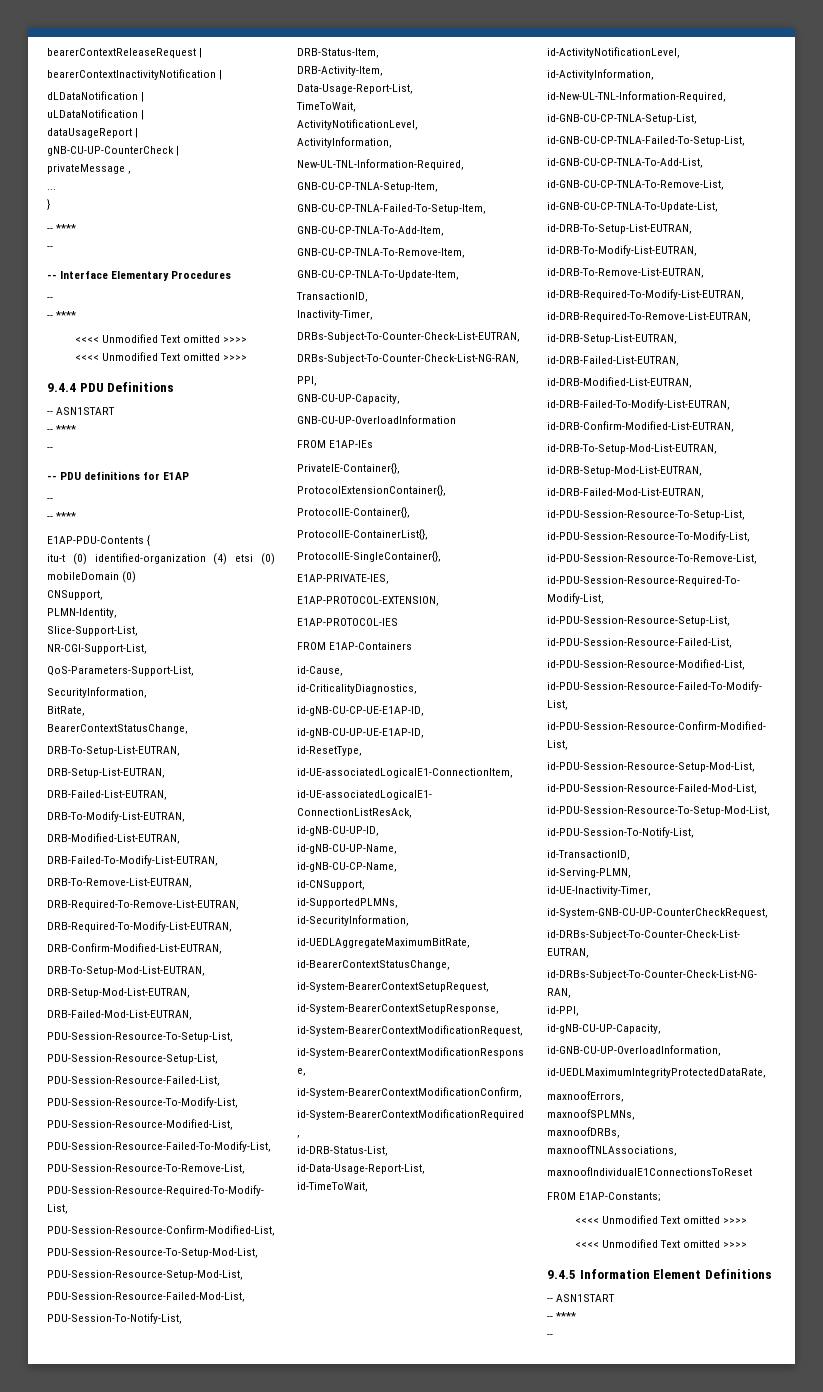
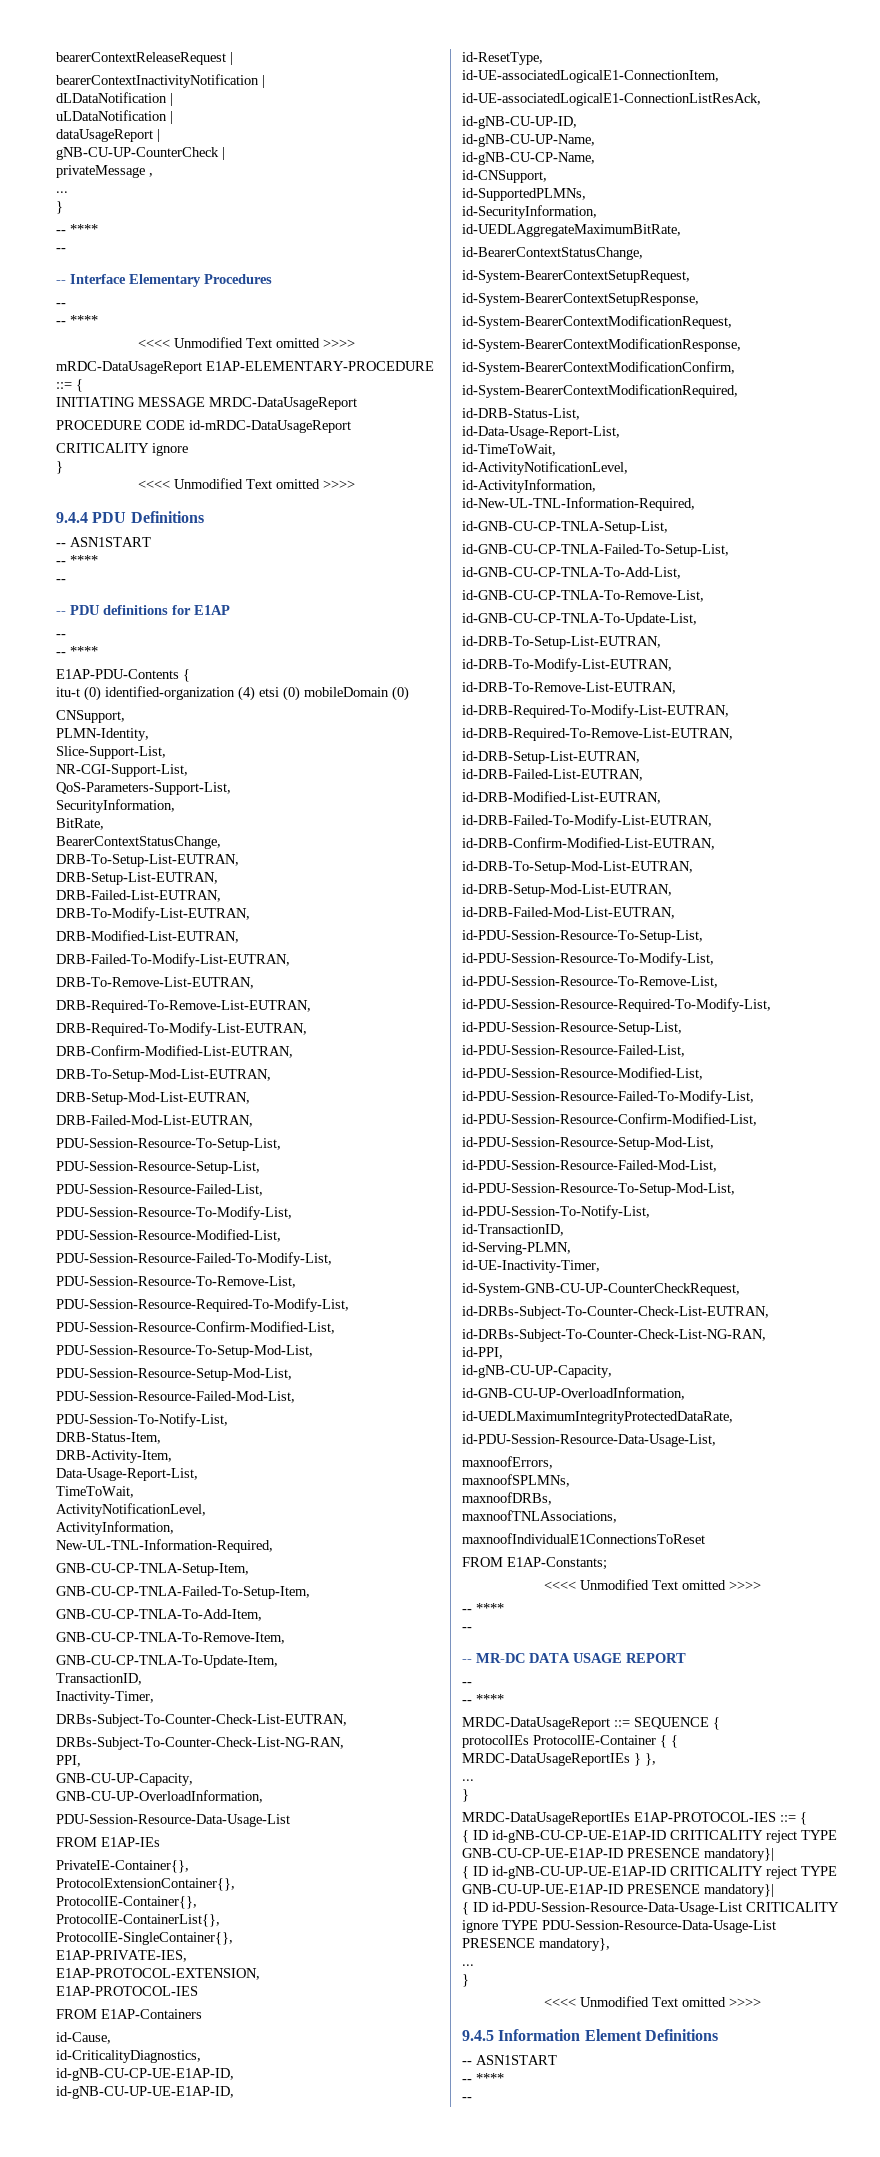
(248, 340) none -> [56,361,434,374] [56,379,83,392] [56,397,357,410] [56,420,351,433] [56,443,188,456] [56,461,63,474] // mRDC-DataUsageReport E1AP-ELEMENTARY-PROCEDURE ::= { // INITIATING MESSAGE MRDC-DataUsageReport // PROCEDURE CODE id-mRDC-DataUsageReport // CRITICALITY ignore // }
[297,415,456,424] GNB-CU-UP-OverloadInformation -> [56,1790,263,1803] [56,1814,290,1827] GNB-CU-UP-OverloadInformation, // PDU-Session-Resource-Data-Usage-List
(766, 1073) none -> [462,1434,716,1447] // id-PDU-Session-Resource-Data-Usage-List,
(748, 1221) none -> [462,1603,504,1613] [462,1627,472,1631] [462,1653,686,1663] [462,1682,472,1686] [462,1694,504,1704] [462,1717,720,1730] [462,1735,678,1748] [462,1753,656,1766] [462,1779,474,1781] [462,1789,469,1802] [462,1812,807,1825] [462,1830,837,1843] [462,1848,774,1861] [462,1866,837,1879] [462,1884,774,1897] [462,1902,839,1915] [462,1920,776,1933] [462,1938,610,1951] [462,1964,474,1966] [462,1974,469,1987] // -- **** // -- // -- MR-DC DATA USAGE REPORT // -- // -- **** // MRDC-DataUsageReport ::= SEQUENCE { // protocolIEs ProtocolIE-Container { { MRDC-DataUsageReportIEs } }, // ... // } // MRDC-DataUsageReportIEs E1AP-PROTOCOL-IES ::= { // { ID id-gNB-CU-CP-UE-E1AP-ID CRITICALITY reject TYPE GNB-CU-CP-UE-E1AP-ID PRESENCE mandatory}| // { ID id-gNB-CU-UP-UE-E1AP-ID CRITICALITY reject TYPE GNB-CU-UP-UE-E1AP-ID PRESENCE mandatory}| // { ID id-PDU-Session-Resource-Data-Usage-List CRITICALITY ignore TYPE PDU-Session-Resource-Data-Usage-List PRESENCE mandatory}, // ... // }

